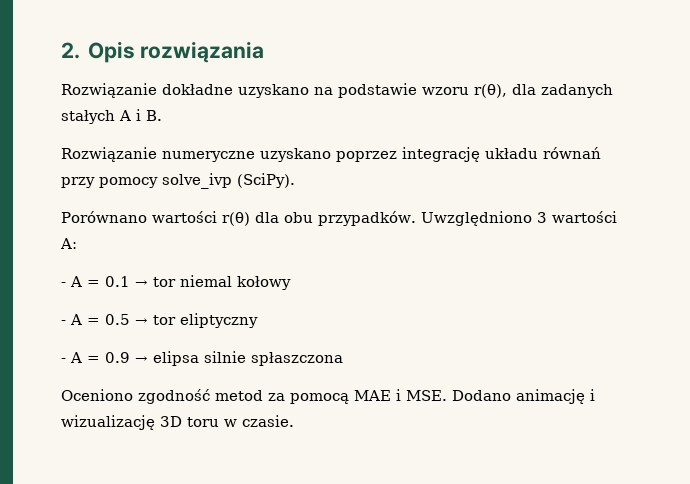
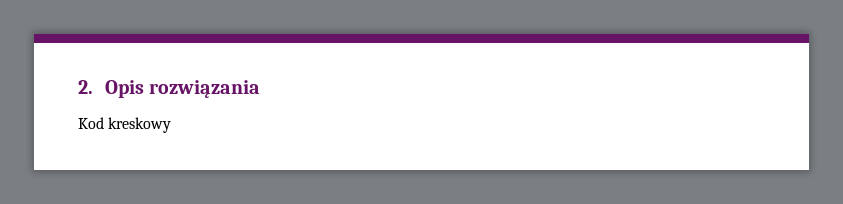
[61,83,613,98] [61,109,162,124] [61,147,601,162] [61,173,295,189] [61,211,617,226] [60,238,77,249] [61,275,291,290] [61,313,258,328] [61,351,343,366] [61,389,595,404] [61,415,294,430] Rozwiązanie dokładne uzyskano na podstawie wzoru r(θ), dla zadanych stałych A i B. // Rozwiązanie numeryczne uzyskano poprzez integrację układu równań przy pomocy solve_ivp (SciPy). // Porównano wartości r(θ) dla obu przypadków. Uwzględniono 3 wartości A: // - A = 0.1 → tor niemal kołowy // - A = 0.5 → tor eliptyczny // - A = 0.9 → elipsa silnie spłaszczona // Oceniono zgodność metod za pomocą MAE i MSE. Dodano animację i wizualizację 3D toru w czasie. -> [78,117,172,133] Kod kreskowy

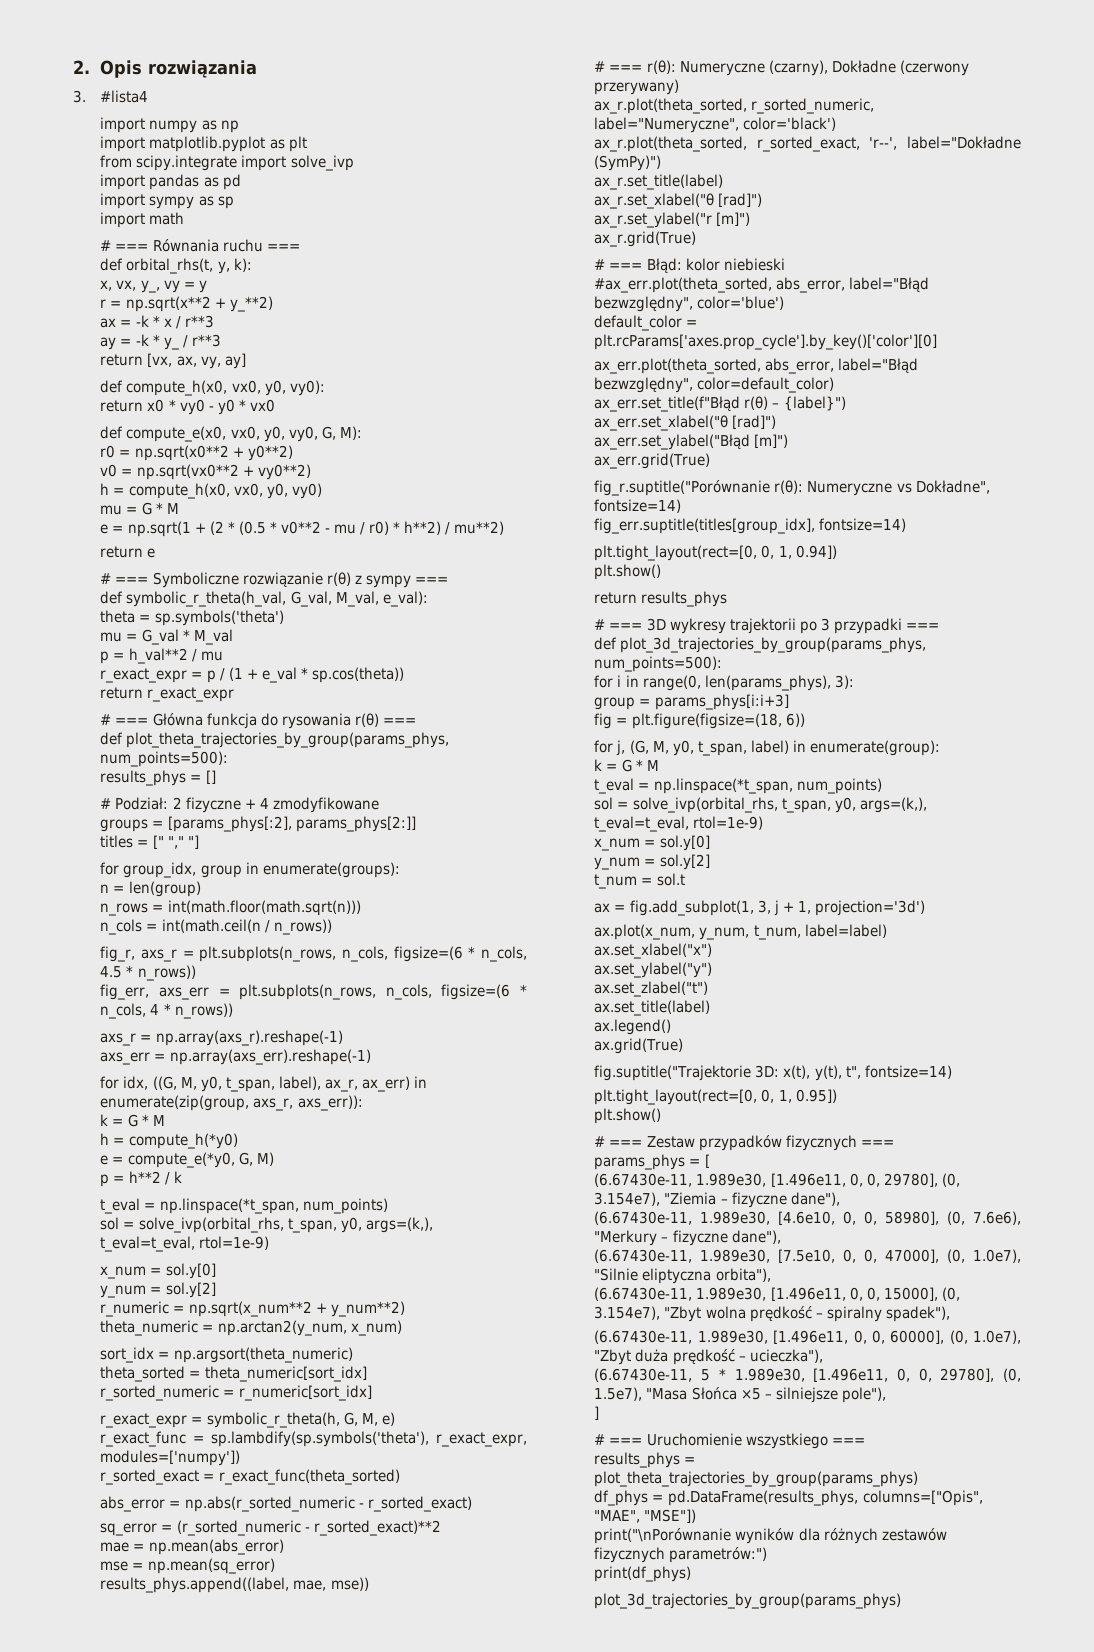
[78,117,172,133] Kod kreskowy -> [73,90,149,103] [100,117,239,133] [100,136,307,152] [100,155,354,171] [100,174,241,190] [100,193,234,209] [100,212,185,228] [100,239,300,252] [100,258,252,274] [100,280,207,293] [100,296,273,312] [100,315,214,329] [100,334,221,350] [100,353,246,369] [100,380,325,396] [100,399,275,415] [100,426,362,442] [100,445,293,461] [100,464,311,480] [100,483,322,499] [100,502,179,515] [100,521,505,537] [100,546,156,558] [100,572,448,588] [100,591,428,607] [100,610,284,626] [100,629,233,645] [100,648,223,664] [100,667,404,683] [100,687,235,702] [100,713,416,729] [100,732,450,748] [100,751,229,767] [100,770,216,786] [100,797,379,813] [100,816,416,832] [100,835,199,849] [100,862,400,878] [100,881,201,897] [100,900,361,916] [100,919,332,935] [100,946,527,962] [100,965,196,981] [100,984,527,1000] [100,1003,233,1019] [100,1030,343,1046] [100,1049,371,1065] [100,1076,427,1092] [100,1095,363,1111] [100,1114,165,1127] [100,1133,238,1149] [100,1152,274,1168] [100,1171,182,1187] [100,1198,388,1214] [100,1217,433,1233] [100,1236,270,1252] [100,1263,216,1279] [100,1282,216,1298] [100,1301,405,1317] [100,1320,402,1336] [100,1347,353,1363] [100,1366,367,1382] [100,1385,372,1401] [100,1412,395,1428] [100,1431,527,1447] [100,1450,241,1466] [100,1469,400,1485] [100,1496,472,1512] [100,1520,441,1536] [100,1539,284,1555] [100,1558,275,1574] [100,1577,369,1593] [594,60,969,76] [594,79,680,95] [594,98,875,114] [594,117,837,133] [594,136,1021,152] [594,155,662,171] [594,174,724,190] [594,193,763,209] [594,212,751,228] [594,231,697,247] [594,258,785,273] [594,277,930,293] [594,296,785,312] [594,315,698,331] [594,334,938,350] [594,358,919,374] [594,377,835,393] [594,396,846,412] [594,415,777,431] [594,434,789,450] [594,453,711,469] [594,480,990,496] [594,499,682,513] [594,518,907,534] [594,545,837,561] [594,564,662,580] [594,591,728,607] [594,618,939,634] [594,637,927,653] [594,656,723,672] [594,675,854,691] [594,694,789,710] [594,713,805,729] [594,740,940,756] [594,759,659,772] [594,778,882,794] [594,797,927,813] [594,816,764,832] [594,835,710,851] [594,854,710,870] [594,873,685,889] [594,900,925,916] [594,924,887,940] [594,943,713,959] [594,962,713,978] [594,981,709,997] [594,1000,711,1016] [594,1019,672,1035] [594,1038,684,1054] [594,1065,952,1081] [594,1089,837,1105] [594,1108,662,1124] [594,1135,894,1151] [594,1154,710,1170] [594,1173,960,1187] [594,1192,840,1208] [594,1211,1022,1225] [594,1230,781,1246] [594,1249,1022,1263] [594,1268,771,1284] [594,1287,960,1301] [594,1306,950,1322] [594,1330,1021,1344] [594,1349,823,1365] [594,1368,1021,1382] [594,1387,886,1403] [594,1406,600,1420] [594,1433,865,1449] [594,1452,696,1468] [594,1471,919,1487] [594,1490,983,1506] [594,1509,697,1523] [594,1528,947,1544] [594,1547,768,1563] [594,1566,692,1582] [594,1593,902,1609] 3. #lista4 // import numpy as np // import matplotlib.pyplot as plt // from scipy.integrate import solve_ivp // import pandas as pd // import sympy as sp // import math // # === Równania ruchu === // def orbital_rhs(t, y, k): // x, vx, y_, vy = y // r = np.sqrt(x**2 + y_**2) // ax = -k * x / r**3 // ay = -k * y_ / r**3 // return [vx, ax, vy, ay] // def compute_h(x0, vx0, y0, vy0): // return x0 * vy0 - y0 * vx0 // def compute_e(x0, vx0, y0, vy0, G, M): // r0 = np.sqrt(x0**2 + y0**2) // v0 = np.sqrt(vx0**2 + vy0**2) // h = compute_h(x0, vx0, y0, vy0) // mu = G * M // e = np.sqrt(1 + (2 * (0.5 * v0**2 - mu / r0) * h**2) / mu**2) // return e // # === Symboliczne rozwiązanie r(θ) z sympy === // def symbolic_r_theta(h_val, G_val, M_val, e_val): // theta = sp.symbols('theta') // mu = G_val * M_val // p = h_val**2 / mu // r_exact_expr = p / (1 + e_val * sp.cos(theta)) // return r_exact_expr // # === Główna funkcja do rysowania r(θ) === // def plot_theta_trajectories_by_group(params_phys, num_points=500): // results_phys = [] // # Podział: 2 fizyczne + 4 zmodyfikowane // groups = [params_phys[:2], params_phys[2:]] // titles = [" "," "] // for group_idx, group in enumerate(groups): // n = len(group) // n_rows = int(math.floor(math.sqrt(n))) // n_cols = int(math.ceil(n / n_rows)) // fig_r, axs_r = plt.subplots(n_rows, n_cols, figsize=(6 * n_cols, 4.5 * n_rows)) // fig_err, axs_err = plt.subplots(n_rows, n_cols, figsize=(6 * n_cols, 4 * n_rows)) // axs_r = np.array(axs_r).reshape(-1) // axs_err = np.array(axs_err).reshape(-1) // for idx, ((G, M, y0, t_span, label), ax_r, ax_err) in enumerate(zip(group, axs_r, axs_err)): // k = G * M // h = compute_h(*y0) // e = compute_e(*y0, G, M) // p = h**2 / k // t_eval = np.linspace(*t_span, num_points) // sol = solve_ivp(orbital_rhs, t_span, y0, args=(k,), t_eval=t_eval, rtol=1e-9) // x_num = sol.y[0] // y_num = sol.y[2] // r_numeric = np.sqrt(x_num**2 + y_num**2) // theta_numeric = np.arctan2(y_num, x_num) // sort_idx = np.argsort(theta_numeric) // theta_sorted = theta_numeric[sort_idx] // r_sorted_numeric = r_numeric[sort_idx] // r_exact_expr = symbolic_r_theta(h, G, M, e) // r_exact_func = sp.lambdify(sp.symbols('theta'), r_exact_expr, modules=['numpy']) // r_sorted_exact = r_exact_func(theta_sorted) // abs_error = np.abs(r_sorted_numeric - r_sorted_exact) // sq_error = (r_sorted_numeric - r_sorted_exact)**2 // mae = np.mean(abs_error) // mse = np.mean(sq_error) // results_phys.append((label, mae, mse)) // # === r(θ): Numeryczne (czarny), Dokładne (czerwony przerywany) // ax_r.plot(theta_sorted, r_sorted_numeric, label="Numeryczne", color='black') // ax_r.plot(theta_sorted, r_sorted_exact, 'r--', label="Dokładne (SymPy)") // ax_r.set_title(label) // ax_r.set_xlabel("θ [rad]") // ax_r.set_ylabel("r [m]") // ax_r.grid(True) // # === Błąd: kolor niebieski // #ax_err.plot(theta_sorted, abs_error, label="Błąd bezwzględny", color='blue') // default_color = plt.rcParams['axes.prop_cycle'].by_key()['color'][0] // ax_err.plot(theta_sorted, abs_error, label="Błąd bezwzględny", color=default_color) // ax_err.set_title(f"Błąd r(θ) – {label}") // ax_err.set_xlabel("θ [rad]") // ax_err.set_ylabel("Błąd [m]") // ax_err.grid(True) // fig_r.suptitle("Porównanie r(θ): Numeryczne vs Dokładne", fontsize=14) // fig_err.suptitle(titles[group_idx], fontsize=14) // plt.tight_layout(rect=[0, 0, 1, 0.94]) // plt.show() // return results_phys // # === 3D wykresy trajektorii po 3 przypadki === // def plot_3d_trajectories_by_group(params_phys, num_points=500): // for i in range(0, len(params_phys), 3): // group = params_phys[i:i+3] // fig = plt.figure(figsize=(18, 6)) // for j, (G, M, y0, t_span, label) in enumerate(group): // k = G * M // t_eval = np.linspace(*t_span, num_points) // sol = solve_ivp(orbital_rhs, t_span, y0, args=(k,), t_eval=t_eval, rtol=1e-9) // x_num = sol.y[0] // y_num = sol.y[2] // t_num = sol.t // ax = fig.add_subplot(1, 3, j + 1, projection='3d') // ax.plot(x_num, y_num, t_num, label=label) // ax.set_xlabel("x") // ax.set_ylabel("y") // ax.set_zlabel("t") // ax.set_title(label) // ax.legend() // ax.grid(True) // fig.suptitle("Trajektorie 3D: x(t), y(t), t", fontsize=14) // plt.tight_layout(rect=[0, 0, 1, 0.95]) // plt.show() // # === Zestaw przypadków fizycznych === // params_phys = [ // (6.67430e-11, 1.989e30, [1.496e11, 0, 0, 29780], (0, 3.154e7), "Ziemia – fizyczne dane"), // (6.67430e-11, 1.989e30, [4.6e10, 0, 0, 58980], (0, 7.6e6), "Merkury – fizyczne dane"), // (6.67430e-11, 1.989e30, [7.5e10, 0, 0, 47000], (0, 1.0e7), "Silnie eliptyczna orbita"), // (6.67430e-11, 1.989e30, [1.496e11, 0, 0, 15000], (0, 3.154e7), "Zbyt wolna prędkość – spiralny spadek"), // (6.67430e-11, 1.989e30, [1.496e11, 0, 0, 60000], (0, 1.0e7), "Zbyt duża prędkość – ucieczka"), // (6.67430e-11, 5 * 1.989e30, [1.496e11, 0, 0, 29780], (0, 1.5e7), "Masa Słońca ×5 – silniejsze pole"), // ] // # === Uruchomienie wszystkiego === // results_phys = plot_theta_trajectories_by_group(params_phys) // df_phys = pd.DataFrame(results_phys, columns=["Opis", "MAE", "MSE"]) // print("\nPorównanie wyników dla różnych zestawów fizycznych parametrów:") // print(df_phys) // plot_3d_trajectories_by_group(params_phys)

